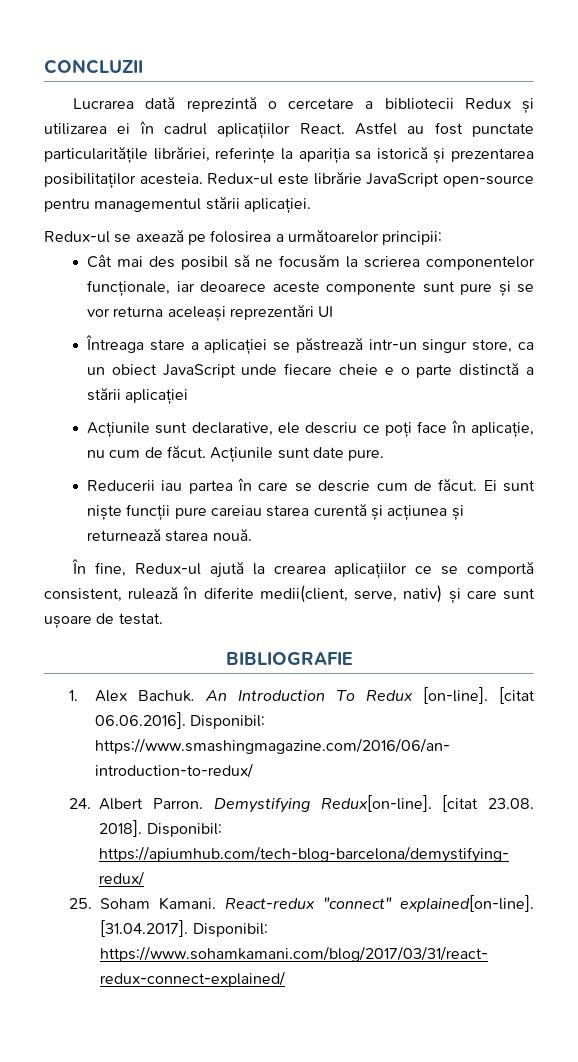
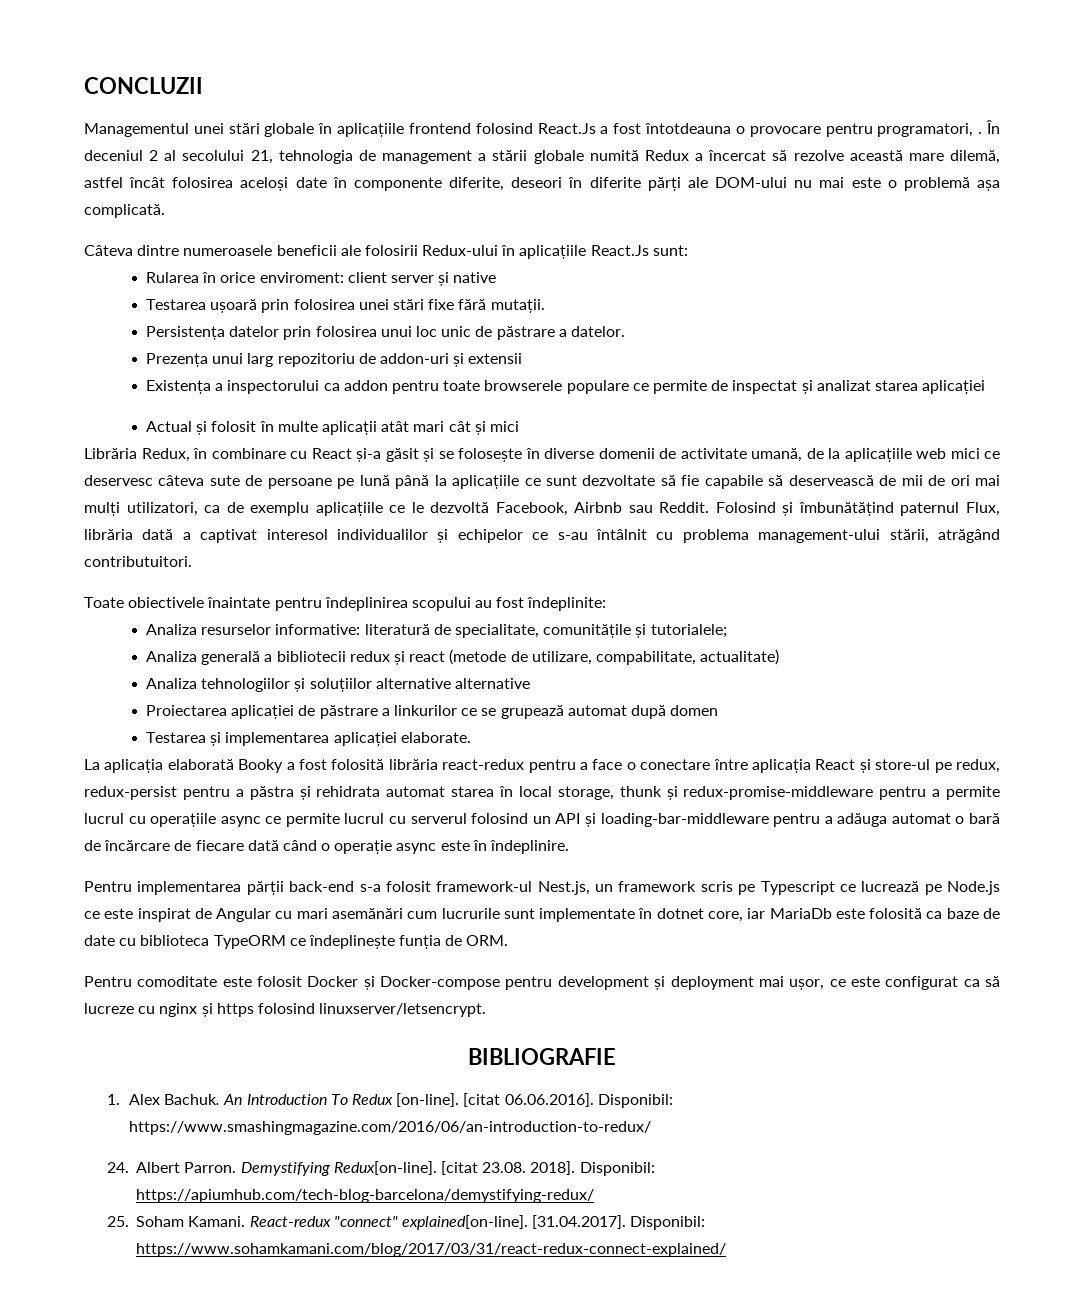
[73,96,534,114] [44,121,534,139] [44,146,534,164] [44,171,535,189] [44,196,311,214] [44,229,443,245] [87,254,535,270] [87,280,535,297] [87,304,334,322] [86,335,534,355] [87,362,534,378] [87,387,189,405] [87,420,535,438] [87,445,385,463] [87,478,535,494] [87,503,464,521] [87,528,252,542] [72,559,535,579] [44,585,535,604] [44,613,163,629] Lucrarea dată reprezintă o cercetare a bibliotecii Redux și utilizarea ei în cadrul aplicațiilor React. Astfel au fost punctate particularitățile librăriei, referințe la apariția sa istorică și prezentarea posibilitaților acesteia. Redux-ul este librărie JavaScript open-source pentru managementul stării aplicației. // Redux-ul se axează pe folosirea a următoarelor principii: // Сât mai des posibil să ne focusăm la scrierea componentelor funcționale, iar deoarece aceste componente sunt pure și se vor returna aceleași reprezentări UI // Întreaga stare a aplicației se păstrează intr-un singur store, ca un obiect JavaScript unde fiecare cheie e o parte distinctă a stării aplicației // Acțiunile sunt declarative, ele descriu ce poți face în aplicație, nu cum de făcut. Acțiunile sunt date pure. // Reducerii iau partea în care se descrie cum de făcut. Ei sunt niște funcții pure careiau starea curentă și acțiunea și returnează starea nouă. // În fine, Redux-ul ajută la crearea aplicațiilor ce se comportă consistent, rulează în diferite medii(client, serve, nativ) și care sunt ușoare de testat. -> [84,120,1001,137] [84,150,1000,164] [84,177,1000,191] [84,204,165,218] [84,245,688,259] [146,272,497,286] [146,299,545,313] [146,326,625,340] [146,353,523,367] [146,380,986,394] [146,421,519,435] [84,448,1000,462] [84,475,1001,489] [84,502,1000,516] [84,529,1000,543] [84,556,192,567] [84,597,607,611] [146,624,727,638] [146,649,780,665] [146,678,531,692] [146,705,719,719] [146,732,471,746] [84,759,1000,773] [84,786,1000,800] [84,813,1000,827] [84,840,570,854] [84,881,1000,895] [84,908,1001,922] [84,935,509,949] [84,976,1001,990] [84,1003,487,1017] Managementul unei stări globale în aplicațiile frontend folosind React.Js a fost întotdeauna o provocare pentru programatori, . În deceniul 2 al secolului 21, tehnologia de management a stării globale numită Redux a încercat să rezolve această mare dilemă, astfel încât folosirea aceloși date în componente diferite, deseori în diferite părți ale DOM-ului nu mai este o problemă așa complicată. // Câteva dintre numeroasele beneficii ale folosirii Redux-ului în aplicațiile React.Js sunt: // Rularea în orice enviroment: client server și native // Testarea ușoară prin folosirea unei stări fixe fără mutații. // Persistența datelor prin folosirea unui loc unic de păstrare a datelor. // Prezența unui larg repozitoriu de addon-uri și extensii // Existența a inspectorului ca addon pentru toate browserele populare ce permite de inspectat și analizat starea aplicației // Actual și folosit în multe aplicații atât mari cât și mici // Librăria Redux, în combinare cu React și-a găsit și se folosește în diverse domenii de activitate umană, de la aplicațiile web mici ce deservesc câteva sute de persoane pe lună până la aplicațiile ce sunt dezvoltate să fie capabile să deservească de mii de ori mai mulți utilizatori, ca de exemplu aplicațiile ce le dezvoltă Facebook, Airbnb sau Reddit. Folosind și îmbunătățind paternul Flux, librăria dată a captivat interesol individualilor și echipelor ce s-au întâlnit cu problema management-ului stării, atrăgând contributuitori. // Toate obiectivele înaintate pentru îndeplinirea scopului au fost îndeplinite: // Analiza resurselor informative: literatură de specialitate, comunitățile și tutorialele; // Analiza generală a bibliotecii redux și react (metode de utilizare, compabilitate, actualitate) // Analiza tehnologiilor și soluțiilor alternative alternative // Proiectarea aplicației de păstrare a linkurilor ce se grupează automat după domen // Testarea și implementarea aplicației elaborate. // La aplicația elaborată Booky a fost folosită librăria react-redux pentru a face o conectare între aplicația React și store-ul pe redux, redux-persist pentru a păstra și rehidrata automat starea în local storage, thunk și redux-promise-middleware pentru a permite lucrul cu operațiile async ce permite lucrul cu serverul folosind un API și loading-bar-middleware pentru a adăuga automat o bară de încărcare de fiecare dată când o operație async este în îndeplinire. // Pentru implementarea părții back-end s-a folosit framework-ul Nest.js, un framework scris pe Typescript ce lucrează pe Node.js ce este inspirat de Angular cu mari asemănări cum lucrurile sunt implementate în dotnet core, iar MariaDb este folosită ca baze de date cu biblioteca TypeORM ce îndeplinește funția de ORM. // Pentru comoditate este folosit Docker și Docker-compose pentru development și deployment mai ușor, ce este configurat ca să lucreze cu nginx și https folosind linuxserver/letsencrypt.

